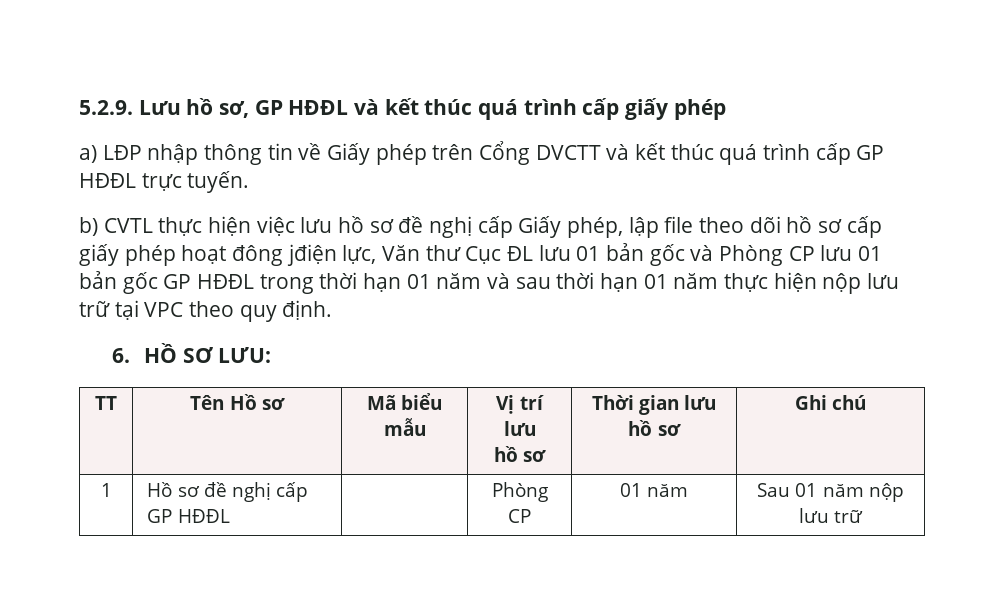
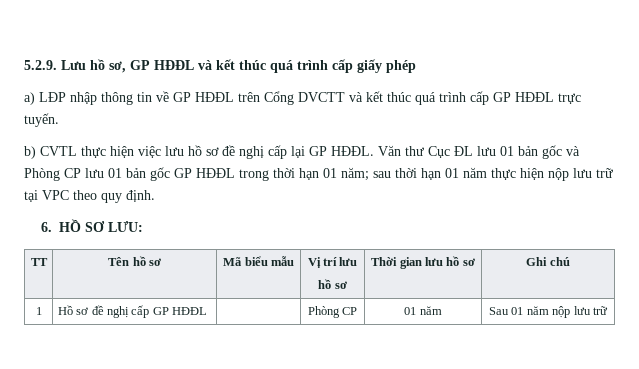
[327,143,427,165] Giấy phép -> [173,92,234,102] GP HĐĐL
[518,216,882,238] [79,244,377,266] Giấy phép, lập file theo dõi hồ sơ cấp giấy phép hoạt đông jđiện lực, -> [291,146,374,158] lại GP HĐĐL.
[436,273,511,289] năm và -> [341,167,369,181] năm;
[229,394,257,410] Hồ -> [132,256,146,266] hồ

